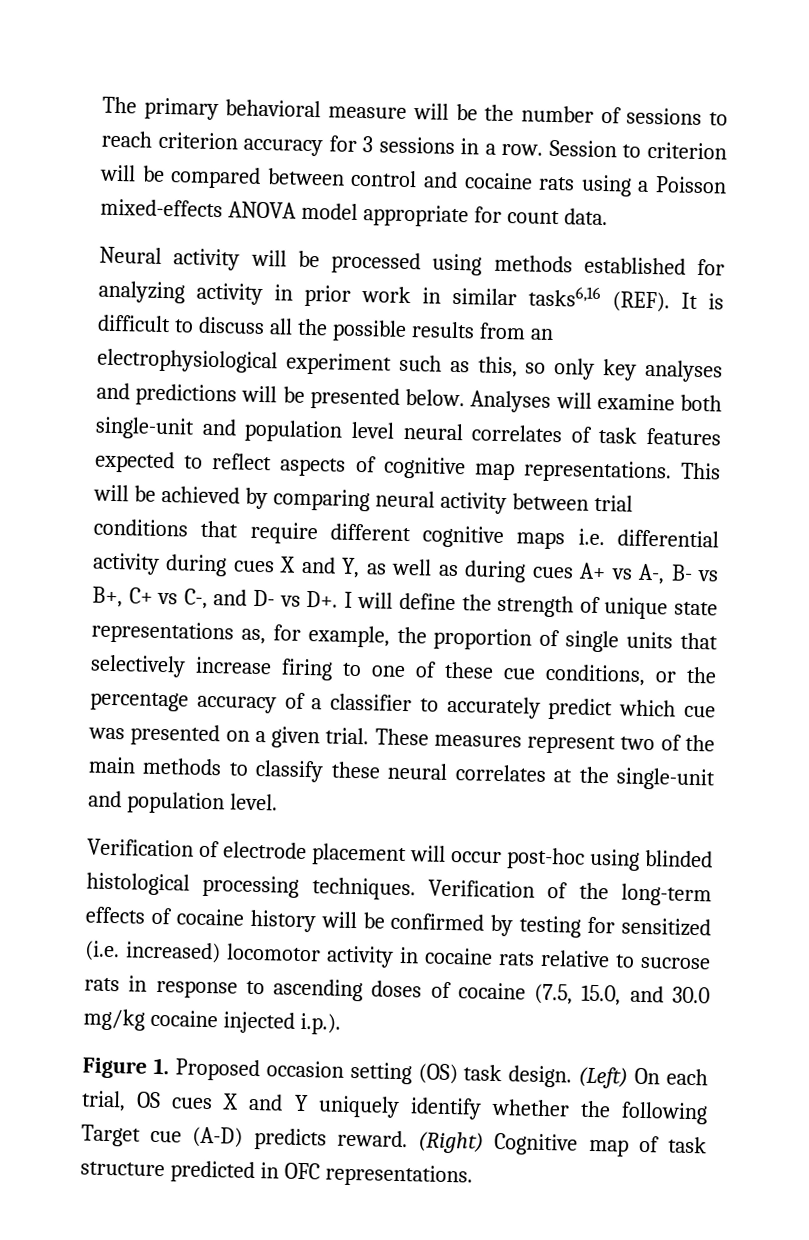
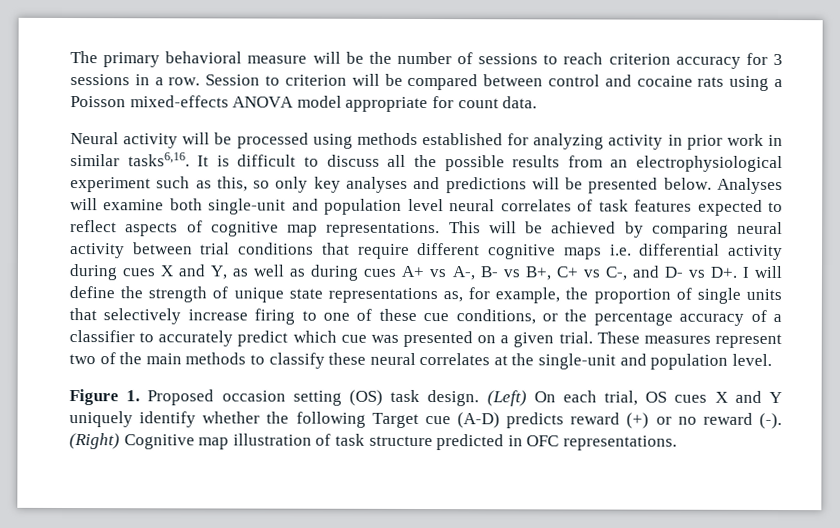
[528,285,670,313] tasks6,16 (REF). -> [127,152,190,167] tasks6,16.
[87,838,713,871] [86,872,712,907] [85,906,711,938] [84,940,711,970] [84,975,710,1006] [83,1008,341,1035] // Verification of electrode placement will occur post-hoc using blinded histological processing techniques. Verification of the long-term effects of cocaine history will be confirmed by testing for sensitized (i.e. increased) locomotor activity in cocaine rats relative to sucrose rats in response to ascending doses of cocaine (7.5, 15.0, and 30.0 mg/kg cocaine injected i.p.). -> (772, 359) none
[336,1129,408,1148] reward. -> [570,412,782,430] reward (+) or no reward (-).
(629, 1147) none -> [232,433,312,446] illustration

